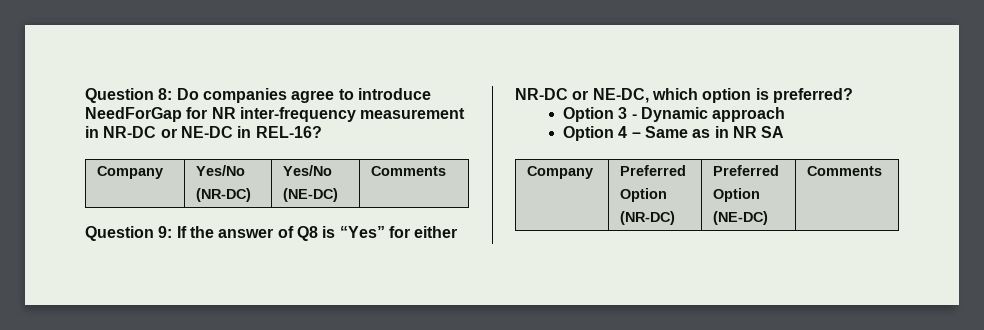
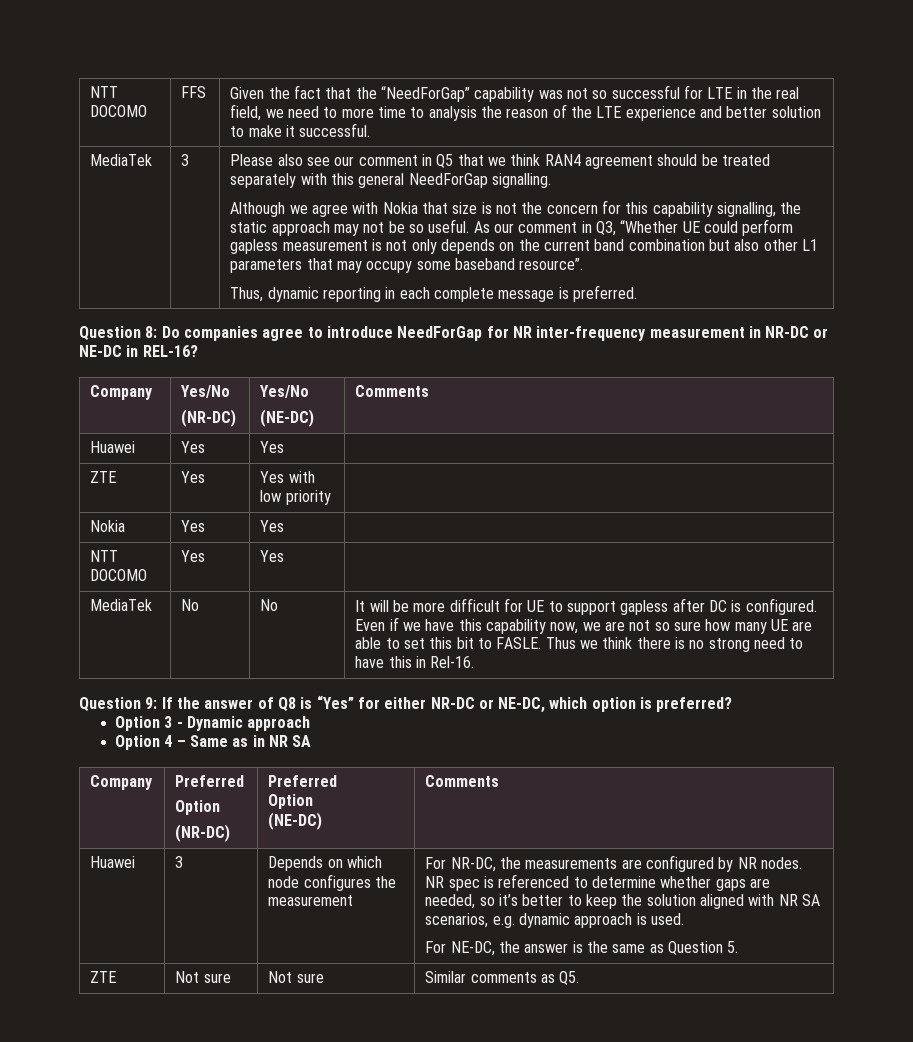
(85, 95) none -> [90,86,119,98] [90,105,148,117] [181,86,207,98] [230,85,800,102] [230,104,821,121] [230,123,371,137] [90,154,153,166] [181,154,190,166] [230,154,770,169] [230,173,552,188] [230,200,802,217] [230,219,794,236] [230,239,818,254] [230,258,584,273] [230,285,638,302] NTT DOCOMO | FFS | Given the fact that the “NeedForGap” capability was not so successful for LTE in the real field, we need to more time to analysis the reason of the LTE experience and better solution to make it successful. // MediaTek | 3 | Please also see our comment in Q5 that we think RAN4 agreement should be treated separately with this general NeedForGap signalling. // Although we agree with Nokia that size is not the concern for this capability signalling, the static approach may not be so useful. As our comment in Q3, “Whether UE could perform gapless measurement is not only depends on the current band combination but also other L1 parameters that may occupy some baseband resource”. // Thus, dynamic reporting in each complete message is preferred. //
(447, 171) none -> [90,441,136,453] [181,441,206,453] [260,441,285,453] [90,471,117,483] [181,471,206,483] [260,471,315,483] [260,490,331,505] [90,520,126,532] [181,520,206,532] [260,520,285,532] [90,550,119,562] [90,569,148,581] [181,550,206,562] [260,550,285,562] [90,599,153,611] [181,599,200,611] [260,599,279,611] [355,598,817,615] [355,617,813,634] [355,637,804,652] [355,656,475,668] // Huawei | Yes | Yes | // ZTE | Yes | Yes with low priority | // Nokia | Yes | Yes | // NTT DOCOMO | Yes | Yes | // MediaTek | No | No | It will be more difficult for UE to support gapless after DC is configured. Even if we have this capability now, we are not so sure how many UE are able to set this bit to FASLE. Thus we think there is no strong need to have this in Rel-16.
(883, 171) none -> [90,856,136,868] [175,856,184,868] [268,856,383,871] [268,874,397,891] [268,895,354,906] [425,855,803,872] [425,874,771,891] [425,894,820,909] [425,913,685,928] [425,941,739,956] [90,971,117,983] [175,971,231,983] [268,971,324,983] [425,971,580,985] // Huawei | 3 | Depends on which node configures the measurement | For NR-DC, the measurements are configured by NR nodes. NR spec is referenced to determine whether gaps are needed, so it’s better to keep the solution aligned with NR SA scenarios, e.g. dynamic approach is used. // For NE-DC, the answer is the same as Question 5. // ZTE | Not sure | Not sure | Similar comments as Q5.

